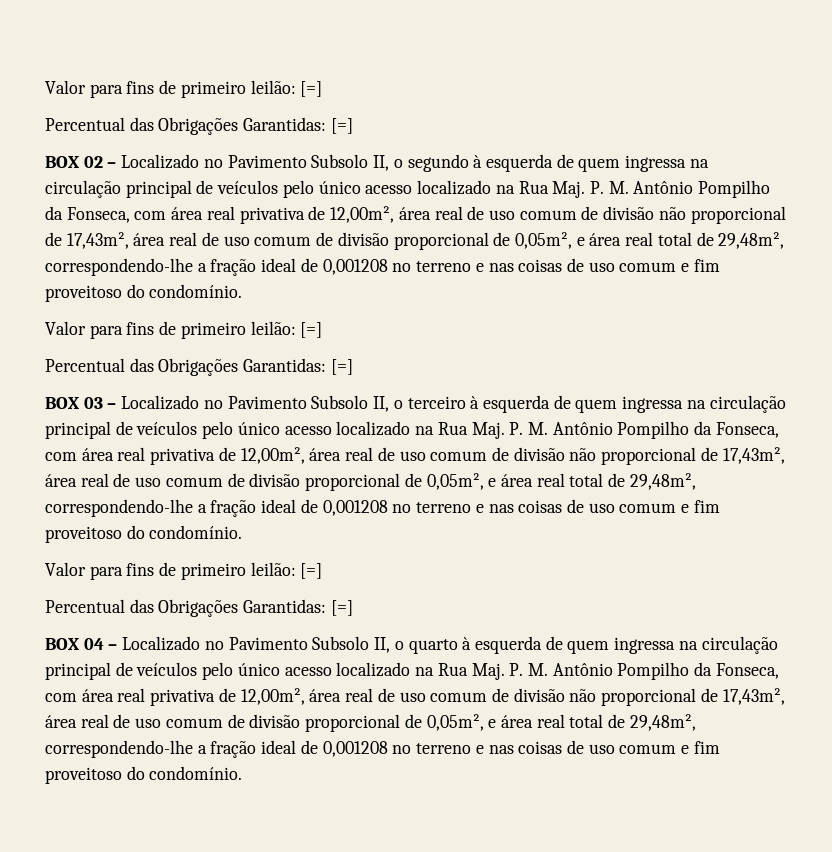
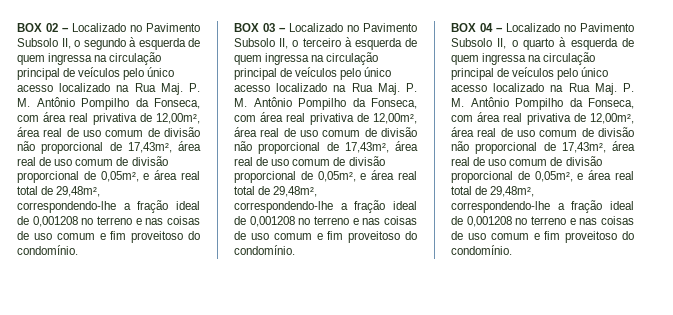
[45,80,323,98] [45,117,353,135] Valor para fins de primeiro leilão: [=] // Percentual das Obrigações Garantidas: [=] // -> (17, 27) none
[45,321,323,339] [45,358,353,376] // Valor para fins de primeiro leilão: [=] // Percentual das Obrigações Garantidas: [=] -> (78, 250) none
[45,562,323,580] [45,599,353,617] // Valor para fins de primeiro leilão: [=] // Percentual das Obrigações Garantidas: [=] -> (295, 250) none

